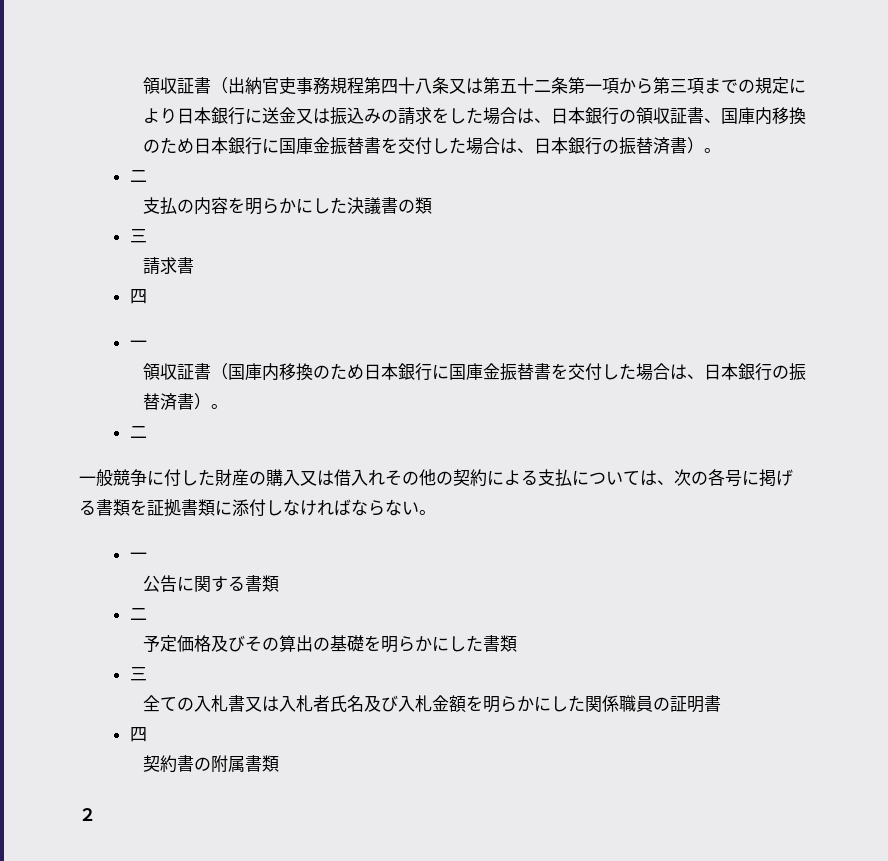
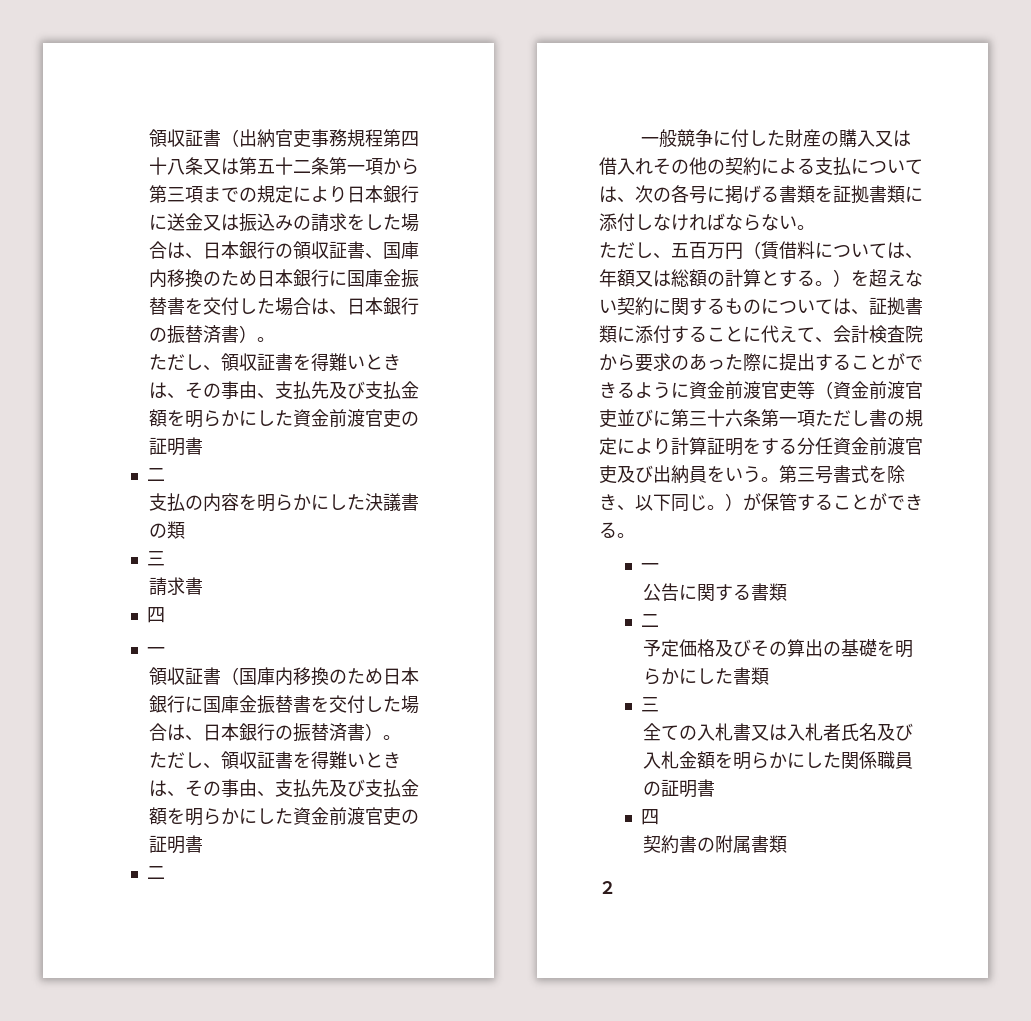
(722, 150) none -> [149,353,402,371] [149,381,420,399] [149,409,420,428] [149,437,204,456] // ただし、領収証書を得難いときは、その事由、支払先及び支払金額を明らかにした資金前渡官吏の証明書
(229, 406) none -> [149,751,402,769] [149,779,420,797] [149,807,420,826] [149,835,204,854] // ただし、領収証書を得難いときは、その事由、支払先及び支払金額を明らかにした資金前渡官吏の証明書
(436, 512) none -> [599,241,923,260] [599,269,923,287] [599,297,923,316] [599,325,923,344] [599,353,923,372] [599,381,923,399] [599,409,923,427] [599,437,923,456] [599,465,905,484] [599,493,923,512] [599,522,635,538] // ただし、五百万円（賃借料については、年額又は総額の計算とする。）を超えない契約に関するものについては、証拠書類に添付することに代えて、会計検査院から要求のあった際に提出することができるように資金前渡官吏等（資金前渡官吏並びに第三十六条第一項ただし書の規定により計算証明をする分任資金前渡官吏及び出納員をいう。第三号書式を除き、以下同じ。）が保管することができる。

